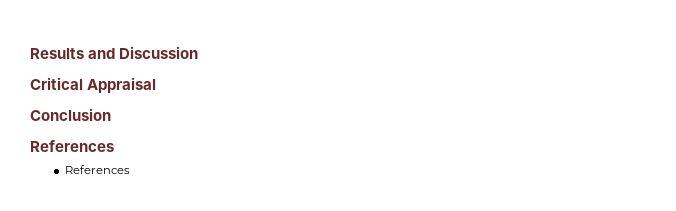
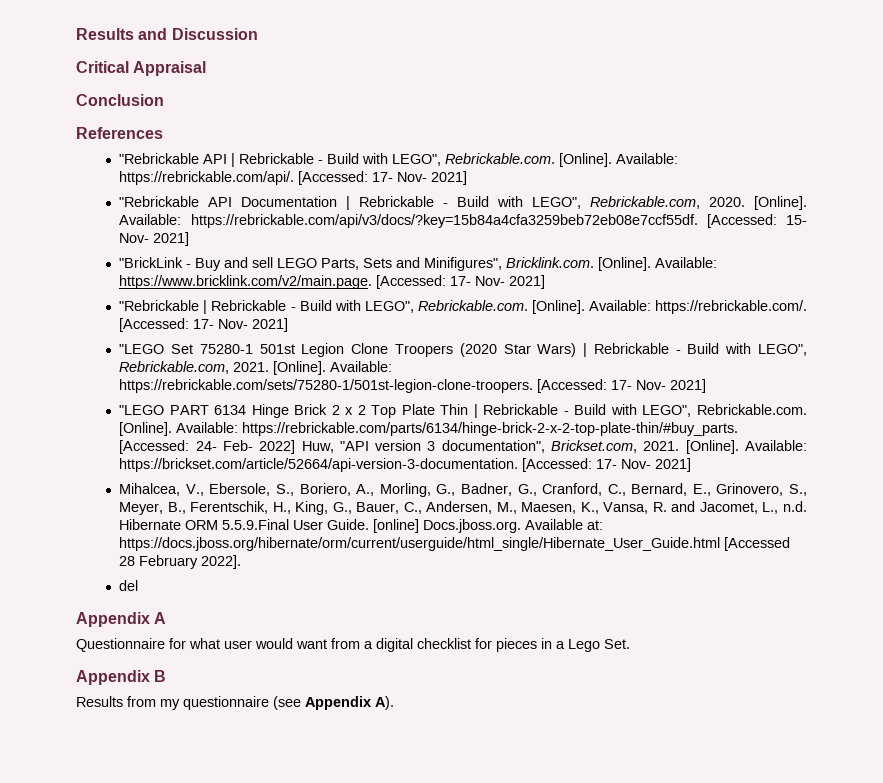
[64,165,130,174] References -> [119,153,679,167] [119,171,468,185] [119,196,807,210] [119,214,807,228] [119,232,190,246] [119,257,718,271] [119,275,546,289] [119,300,807,314] [119,318,289,332] [119,343,808,357] [119,361,393,375] [119,379,707,393] [119,404,808,418] [119,422,739,436] [119,440,808,454] [119,458,692,472] [119,483,808,497] [119,501,808,515] [119,519,604,533] [119,537,791,551] [119,555,242,569] [119,580,139,591] [76,612,167,627] [76,638,630,652] [76,670,167,685] [76,696,394,710] "Rebrickable API | Rebrickable - Build with LEGO", Rebrickable.com. [Online]. Available: https://rebrickable.com/api/. [Accessed: 17- Nov- 2021] // "Rebrickable API Documentation | Rebrickable - Build with LEGO", Rebrickable.com, 2020. [Online]. Available: https://rebrickable.com/api/v3/docs/?key=15b84a4cfa3259beb72eb08e7ccf55df. [Accessed: 15- Nov- 2021] // "BrickLink - Buy and sell LEGO Parts, Sets and Minifigures", Bricklink.com. [Online]. Available: https://www.bricklink.com/v2/main.page. [Accessed: 17- Nov- 2021] // "Rebrickable | Rebrickable - Build with LEGO", Rebrickable.com. [Online]. Available: https://rebrickable.com/. [Accessed: 17- Nov- 2021] // "LEGO Set 75280-1 501st Legion Clone Troopers (2020 Star Wars) | Rebrickable - Build with LEGO", Rebrickable.com, 2021. [Online]. Available: https://rebrickable.com/sets/75280-1/501st-legion-clone-troopers. [Accessed: 17- Nov- 2021] // "LEGO PART 6134 Hinge Brick 2 x 2 Top Plate Thin | Rebrickable - Build with LEGO", Rebrickable.com. [Online]. Available: https://rebrickable.com/parts/6134/hinge-brick-2-x-2-top-plate-thin/#buy_parts. [Accessed: 24- Feb- 2022] Huw, "API version 3 documentation", Brickset.com, 2021. [Online]. Available: https://brickset.com/article/52664/api-version-3-documentation. [Accessed: 17- Nov- 2021] // Mihalcea, V., Ebersole, S., Boriero, A., Morling, G., Badner, G., Cranford, C., Bernard, E., Grinovero, S., Meyer, B., Ferentschik, H., King, G., Bauer, C., Andersen, M., Maesen, K., Vansa, R. and Jacomet, L., n.d. Hibernate ORM 5.5.9.Final User Guide. [online] Docs.jboss.org. Available at: https://docs.jboss.org/hibernate/orm/current/userguide/html_single/Hibernate_User_Guide.html [Accessed 28 February 2022]. // del // Appendix A // Questionnaire for what user would want from a digital checklist for pieces in a Lego Set. // Appendix B // Results from my questionnaire (see Appendix A).

